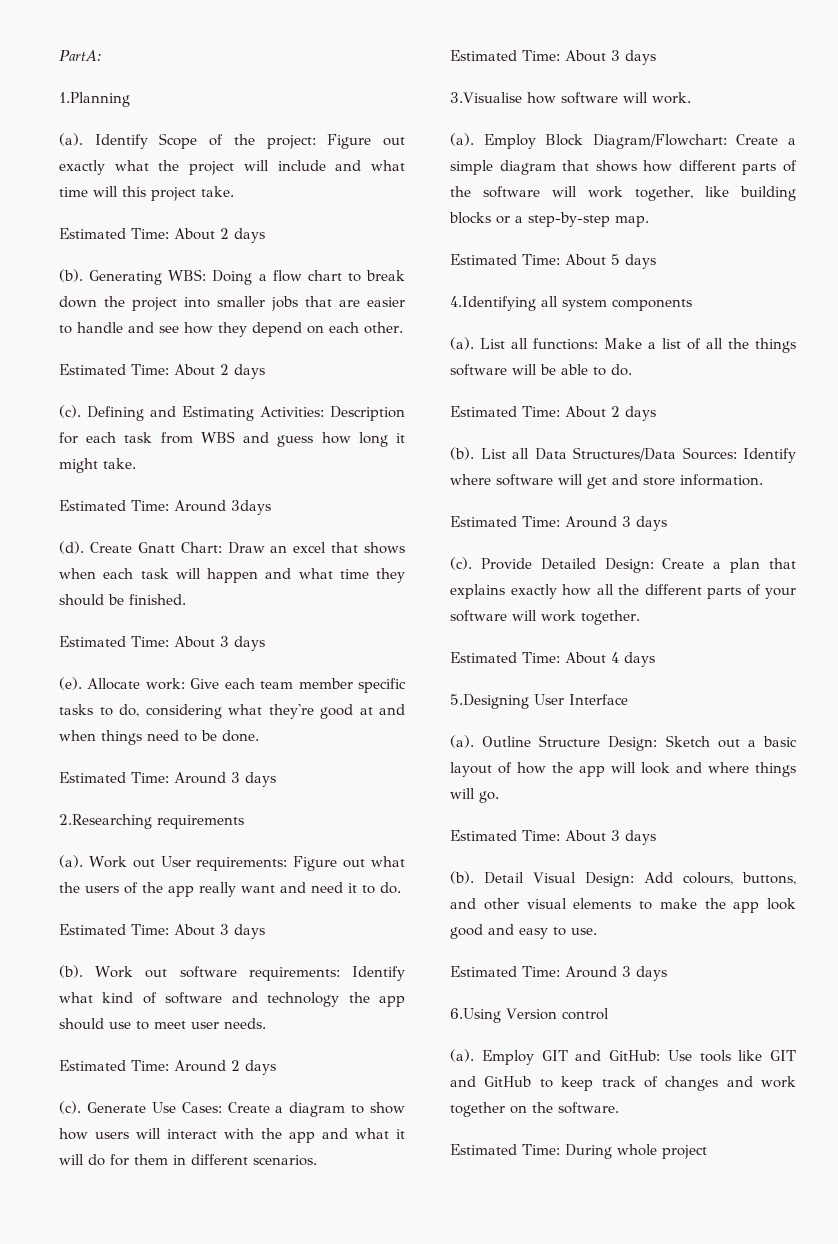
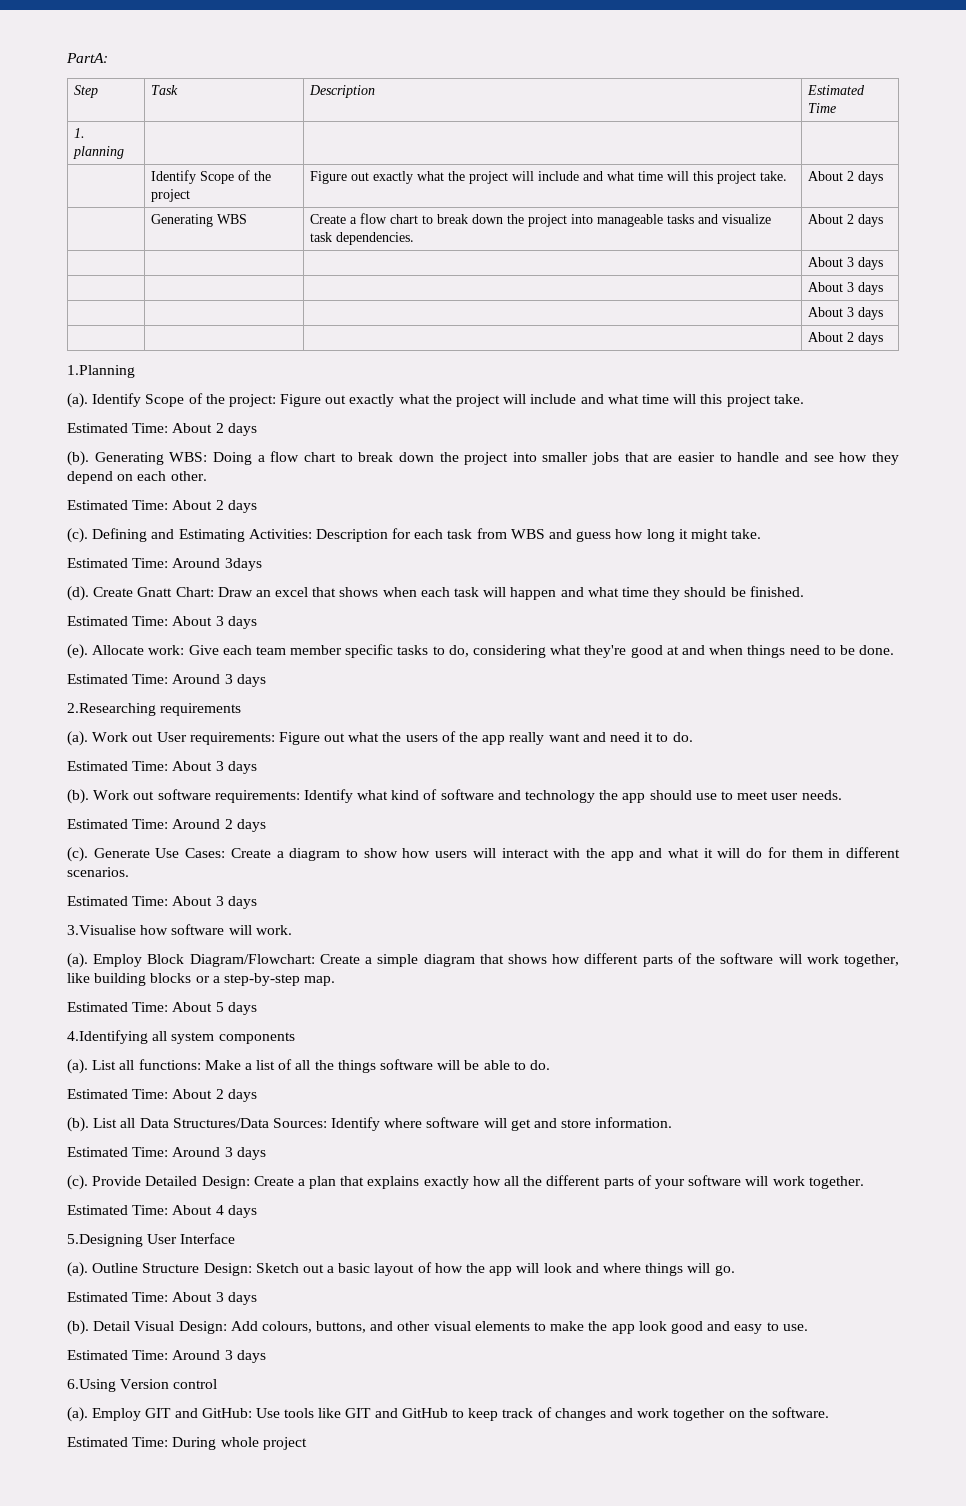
(102, 55) none -> [73,85,98,98] [150,85,178,95] [308,85,375,98] [806,85,865,95] [807,103,836,113] [73,128,85,138] [72,146,124,159] [150,170,271,184] [150,189,190,202] [309,171,787,184] [807,171,883,184] [150,214,247,227] [309,213,771,227] [309,232,414,245] [807,214,883,227] [807,257,883,270] [807,282,883,295] [807,307,883,320] [807,332,883,345] // Step | Task | Description | Estimated Time // 1. planning | | | // | Identify Scope of the project | Figure out exactly what the project will include and what time will this project take. | About 2 days // | Generating WBS | Create a flow chart to break down the project into manageable tasks and visualize task dependencies. | About 2 days // | | | About 3 days // | | | About 3 days // | | | About 3 days // | | | About 2 days

